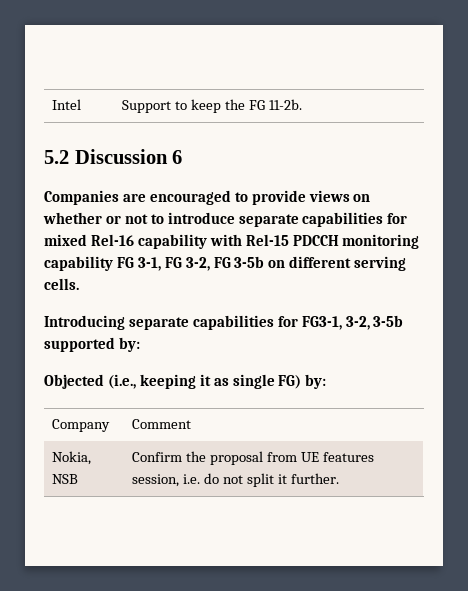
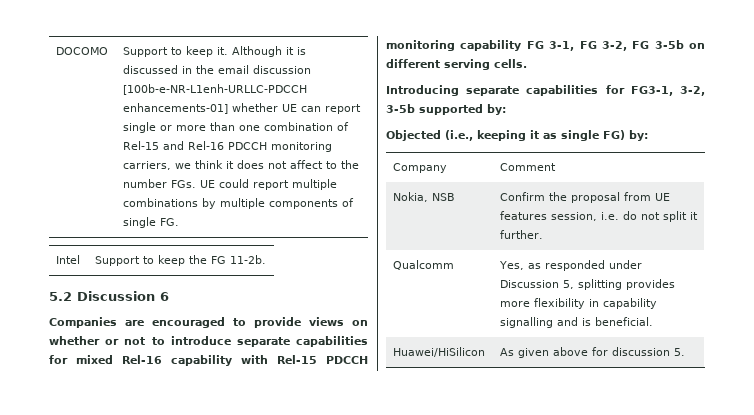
(52, 104) none -> [56,47,109,55] [123,46,307,57] [123,65,312,74] [123,84,308,95] [123,103,362,114] [123,122,350,133] [123,141,333,152] [123,160,360,170] [123,179,338,190] [123,198,355,209] [123,217,180,228] DOCOMO | Support to keep it. Although it is discussed in the email discussion [100b-e-NR-L1enh-URLLC-PDCCH enhancements-01] whether UE can report single or more than one combination of Rel-15 and Rel-16 PDCCH monitoring carriers, we think it does not affect to the number FGs. UE could report multiple combinations by multiple components of single FG. //
(339, 478) none -> [393,260,455,270] [499,260,643,271] [500,279,676,290] [500,298,658,309] [500,317,654,328] [393,347,486,357] [500,347,686,358] // Qualcomm | Yes, as responded under Discussion 5, splitting provides more flexibility in capability signalling and is beneficial. // Huawei/HiSilicon | As given above for discussion 5.

